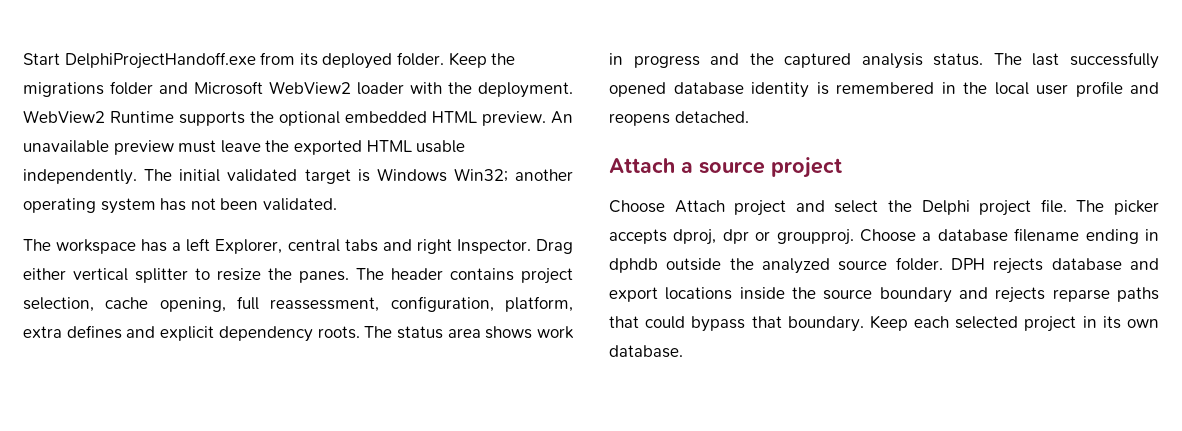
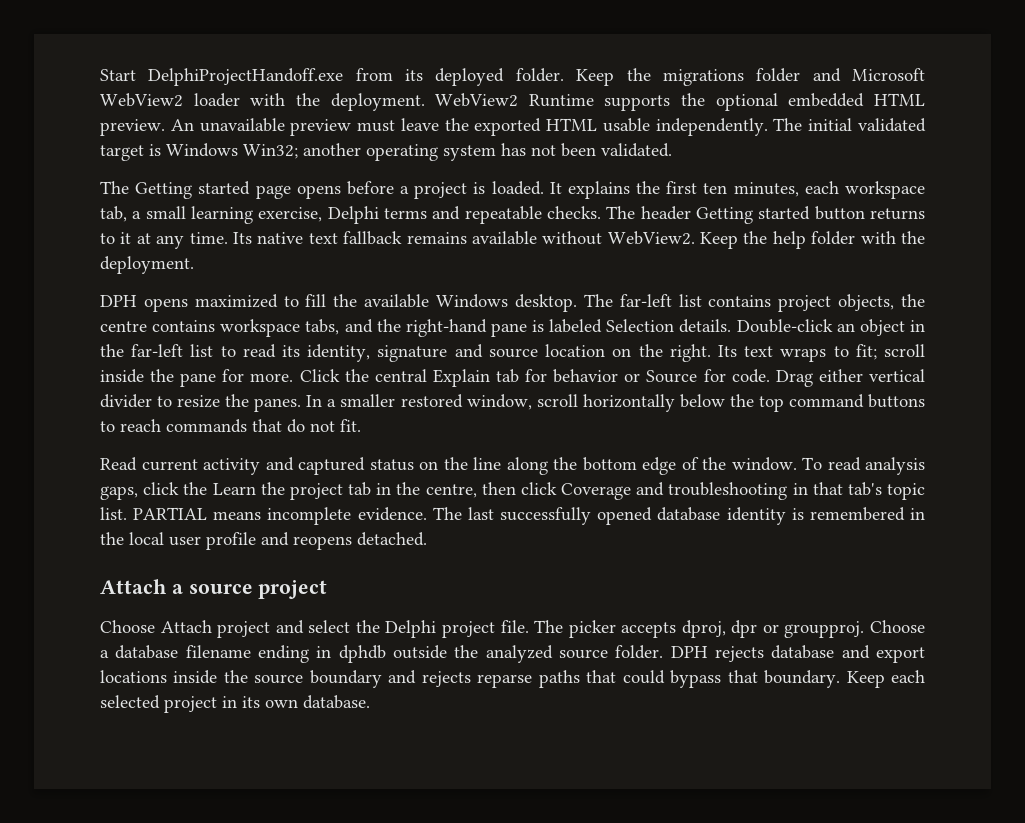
[56,238,531,254] workspace has a left Explorer, central tabs and right Inspector. -> [135,181,925,199] [100,206,926,224] [100,231,926,249] [100,256,194,274] [100,294,926,312] [100,319,925,337] [100,344,926,362] [100,369,770,387] Getting started page opens before a project is loaded. It explains the first ten minutes, each workspace tab, a small learning exercise, Delphi terms and repeatable checks. The header Getting started button returns to it at any time. Its native text fallback remains available without WebView2. Keep the help folder with the deployment. // DPH opens maximized to fill the available Windows desktop. The far-left list contains project objects, the centre contains workspace tabs, and the right-hand pane is labeled Selection details. Double-click an object in the far-left list to read its identity, signature and source location on the right. Its text wraps to fit; scroll inside the pane for more. Click the central Explain tab for behavior or Source for code.
[135,268,188,283] splitter -> [100,394,152,408] divider
[356,268,573,284] [23,296,573,312] [23,325,574,342] [609,53,984,69] The header contains project selection, cache opening, full reassessment, configuration, platform, extra defines and explicit dependency roots. The status area shows work in progress and the captured analysis status. -> [306,394,925,412] [100,419,361,433] [100,457,925,475] [100,482,925,500] [100,507,427,525] In a smaller restored window, scroll horizontally below the top command buttons to reach commands that do not fit. // Read current activity and captured status on the line along the bottom edge of the window. To read analysis gaps, click the Learn the project tab in the centre, then click Coverage and troubleshooting in that tab's topic list. PARTIAL means incomplete evidence.

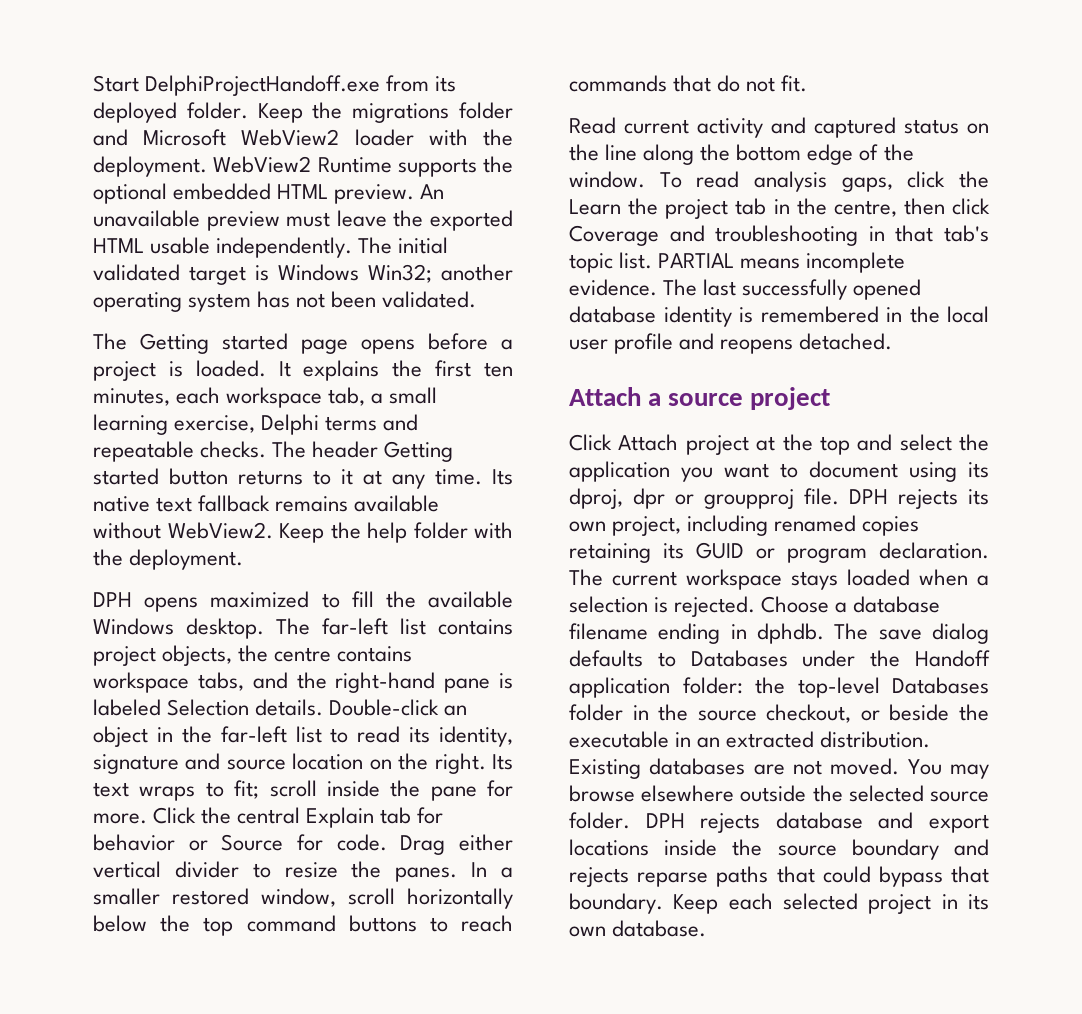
[100,620,155,633] Choose -> [569,434,612,451] Click
[275,620,865,638] and select the Delphi project file. The picker accepts dproj, dpr or groupproj. -> [756,434,989,455] [569,461,989,482] [569,488,989,509] [569,515,920,536] [569,542,989,563] [569,569,989,590] [569,596,756,617] at the top and select the application you want to document using its dproj, dpr or groupproj file. DPH rejects its own project, including renamed copies retaining its GUID or program declaration. The current workspace stays loaded when a selection is rejected.
[338,645,386,663] dphdb -> [757,623,989,644] [569,650,990,667] [569,677,989,698] [569,704,989,723] [569,731,931,748] [569,758,989,779] [569,785,735,802] dphdb. The save dialog defaults to Databases under the Handoff application folder: the top-level Databases folder in the source checkout, or beside the executable in an extracted distribution. Existing databases are not moved. You may browse elsewhere
[485,645,553,663] analyzed -> [848,785,924,802] selected

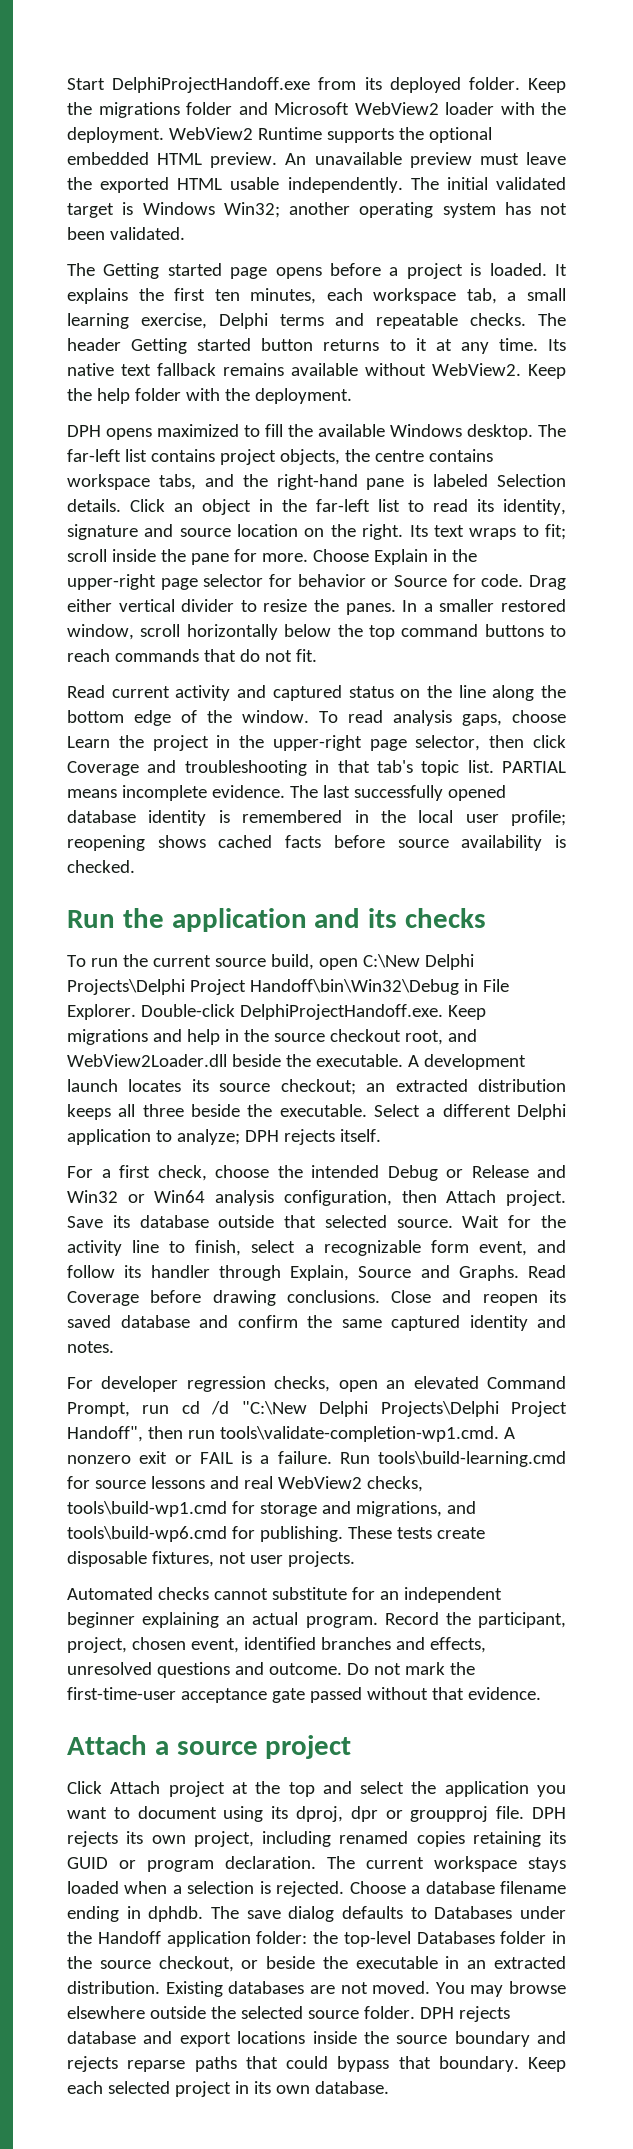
[329,699,440,716] Double-click -> [130,499,165,512] Click
[153,807,412,828] Click the central Explain tab -> [312,549,477,565] [67,574,264,590] Choose Explain in the upper-right page selector
[907,171,989,188] click the -> [512,710,566,723] choose
[735,198,897,217] tab in the centre, -> [216,735,481,751] in the upper-right page selector,
[614,333,893,354] profile and reopens detached. -> [511,810,566,826] [67,835,566,851] [67,860,135,873] [67,908,487,932] [67,954,474,970] [67,979,509,995] [67,1004,486,1020] [67,1029,477,1045] [67,1054,526,1070] [67,1079,566,1095] [67,1104,566,1120] [67,1129,381,1145] [67,1165,566,1181] [67,1190,566,1206] [67,1215,566,1228] [67,1240,566,1256] [67,1265,566,1281] [67,1290,566,1306] [67,1315,566,1331] [67,1341,114,1353] [67,1376,566,1392] [67,1401,567,1417] [67,1426,515,1442] [67,1451,566,1467] [67,1476,423,1492] [67,1501,476,1517] [67,1526,485,1542] [67,1551,355,1567] [67,1587,502,1603] [67,1612,566,1628] [67,1637,486,1653] [67,1662,475,1678] [67,1687,541,1703] profile; reopening shows cached facts before source availability is checked. // Run the application and its checks // To run the current source build, open C:\New Delphi Projects\Delphi Project Handoff\bin\Win32\Debug in File Explorer. Double-click DelphiProjectHandoff.exe. Keep migrations and help in the source checkout root, and WebView2Loader.dll beside the executable. A development launch locates its source checkout; an extracted distribution keeps all three beside the executable. Select a different Delphi application to analyze; DPH rejects itself. // For a first check, choose the intended Debug or Release and Win32 or Win64 analysis configuration, then Attach project. Save its database outside that selected source. Wait for the activity line to finish, select a recognizable form event, and follow its handler through Explain, Source and Graphs. Read Coverage before drawing conclusions. Close and reopen its saved database and confirm the same captured identity and notes. // For developer regression checks, open an elevated Command Prompt, run cd /d "C:\New Delphi Projects\Delphi Project Handoff", then run tools\validate-completion-wp1.cmd. A nonzero exit or FAIL is a failure. Run tools\build-learning.cmd for source lessons and real WebView2 checks, tools\build-wp1.cmd for storage and migrations, and tools\build-wp6.cmd for publishing. These tests create disposable fixtures, not user projects. // Automated checks cannot substitute for an independent beginner explaining an actual program. Record the participant, project, chosen event, identified branches and effects, unresolved questions and outcome. Do not mark the first-time-user acceptance gate passed without that evidence.

